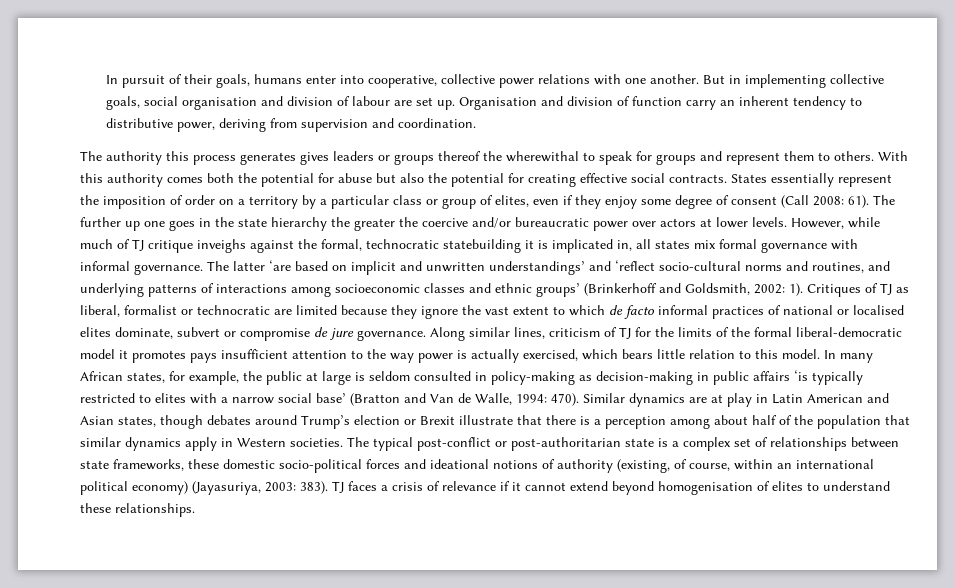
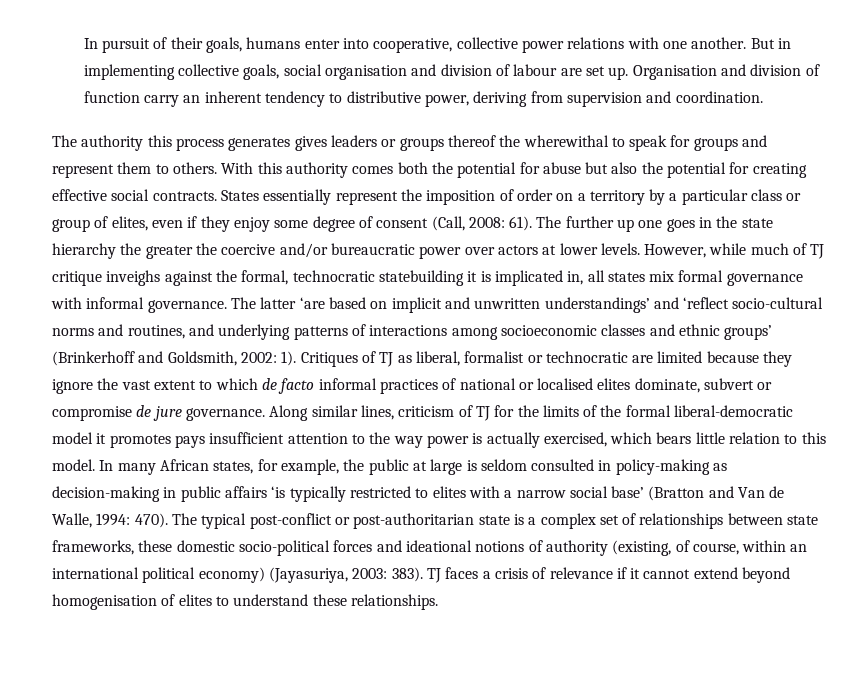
[781,195,809,208] (Call -> [431,216,465,231] (Call,
[583,393,889,407] [80,415,910,429] [80,437,343,451] Similar dynamics are at play in Latin American and Asian states, though debates around Trump’s election or Brexit illustrate that there is a perception among about half of the population that similar dynamics apply in Western societies. -> (168, 520) none

